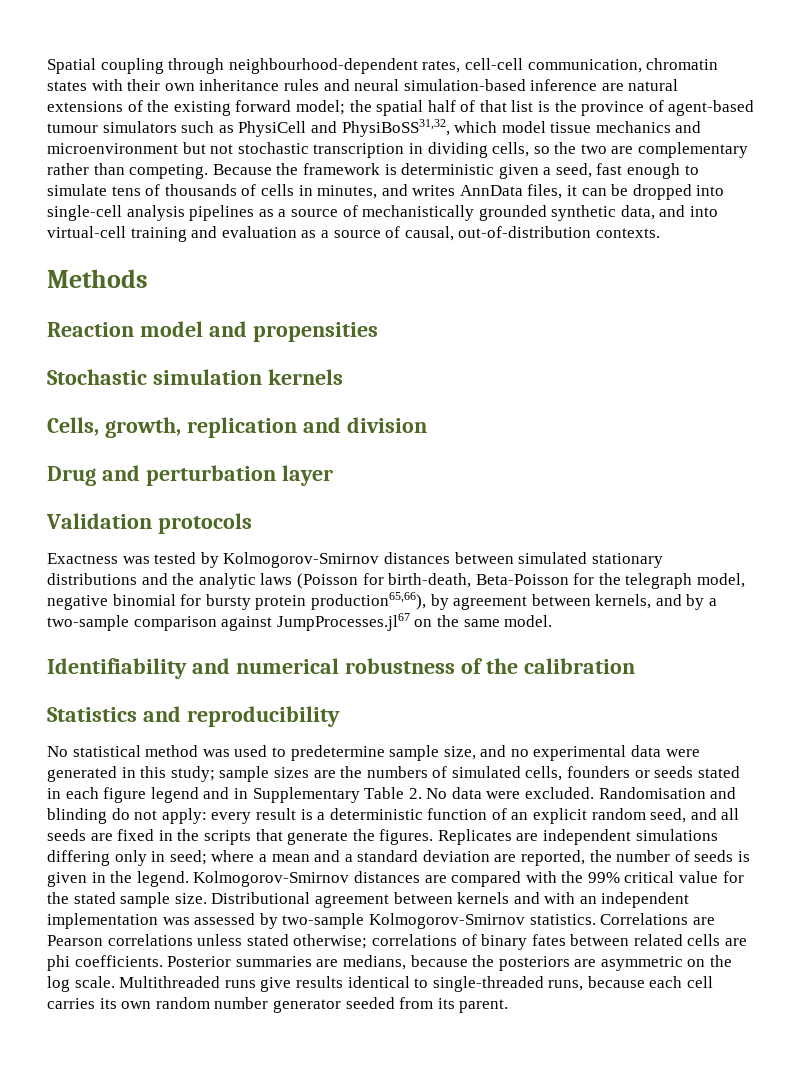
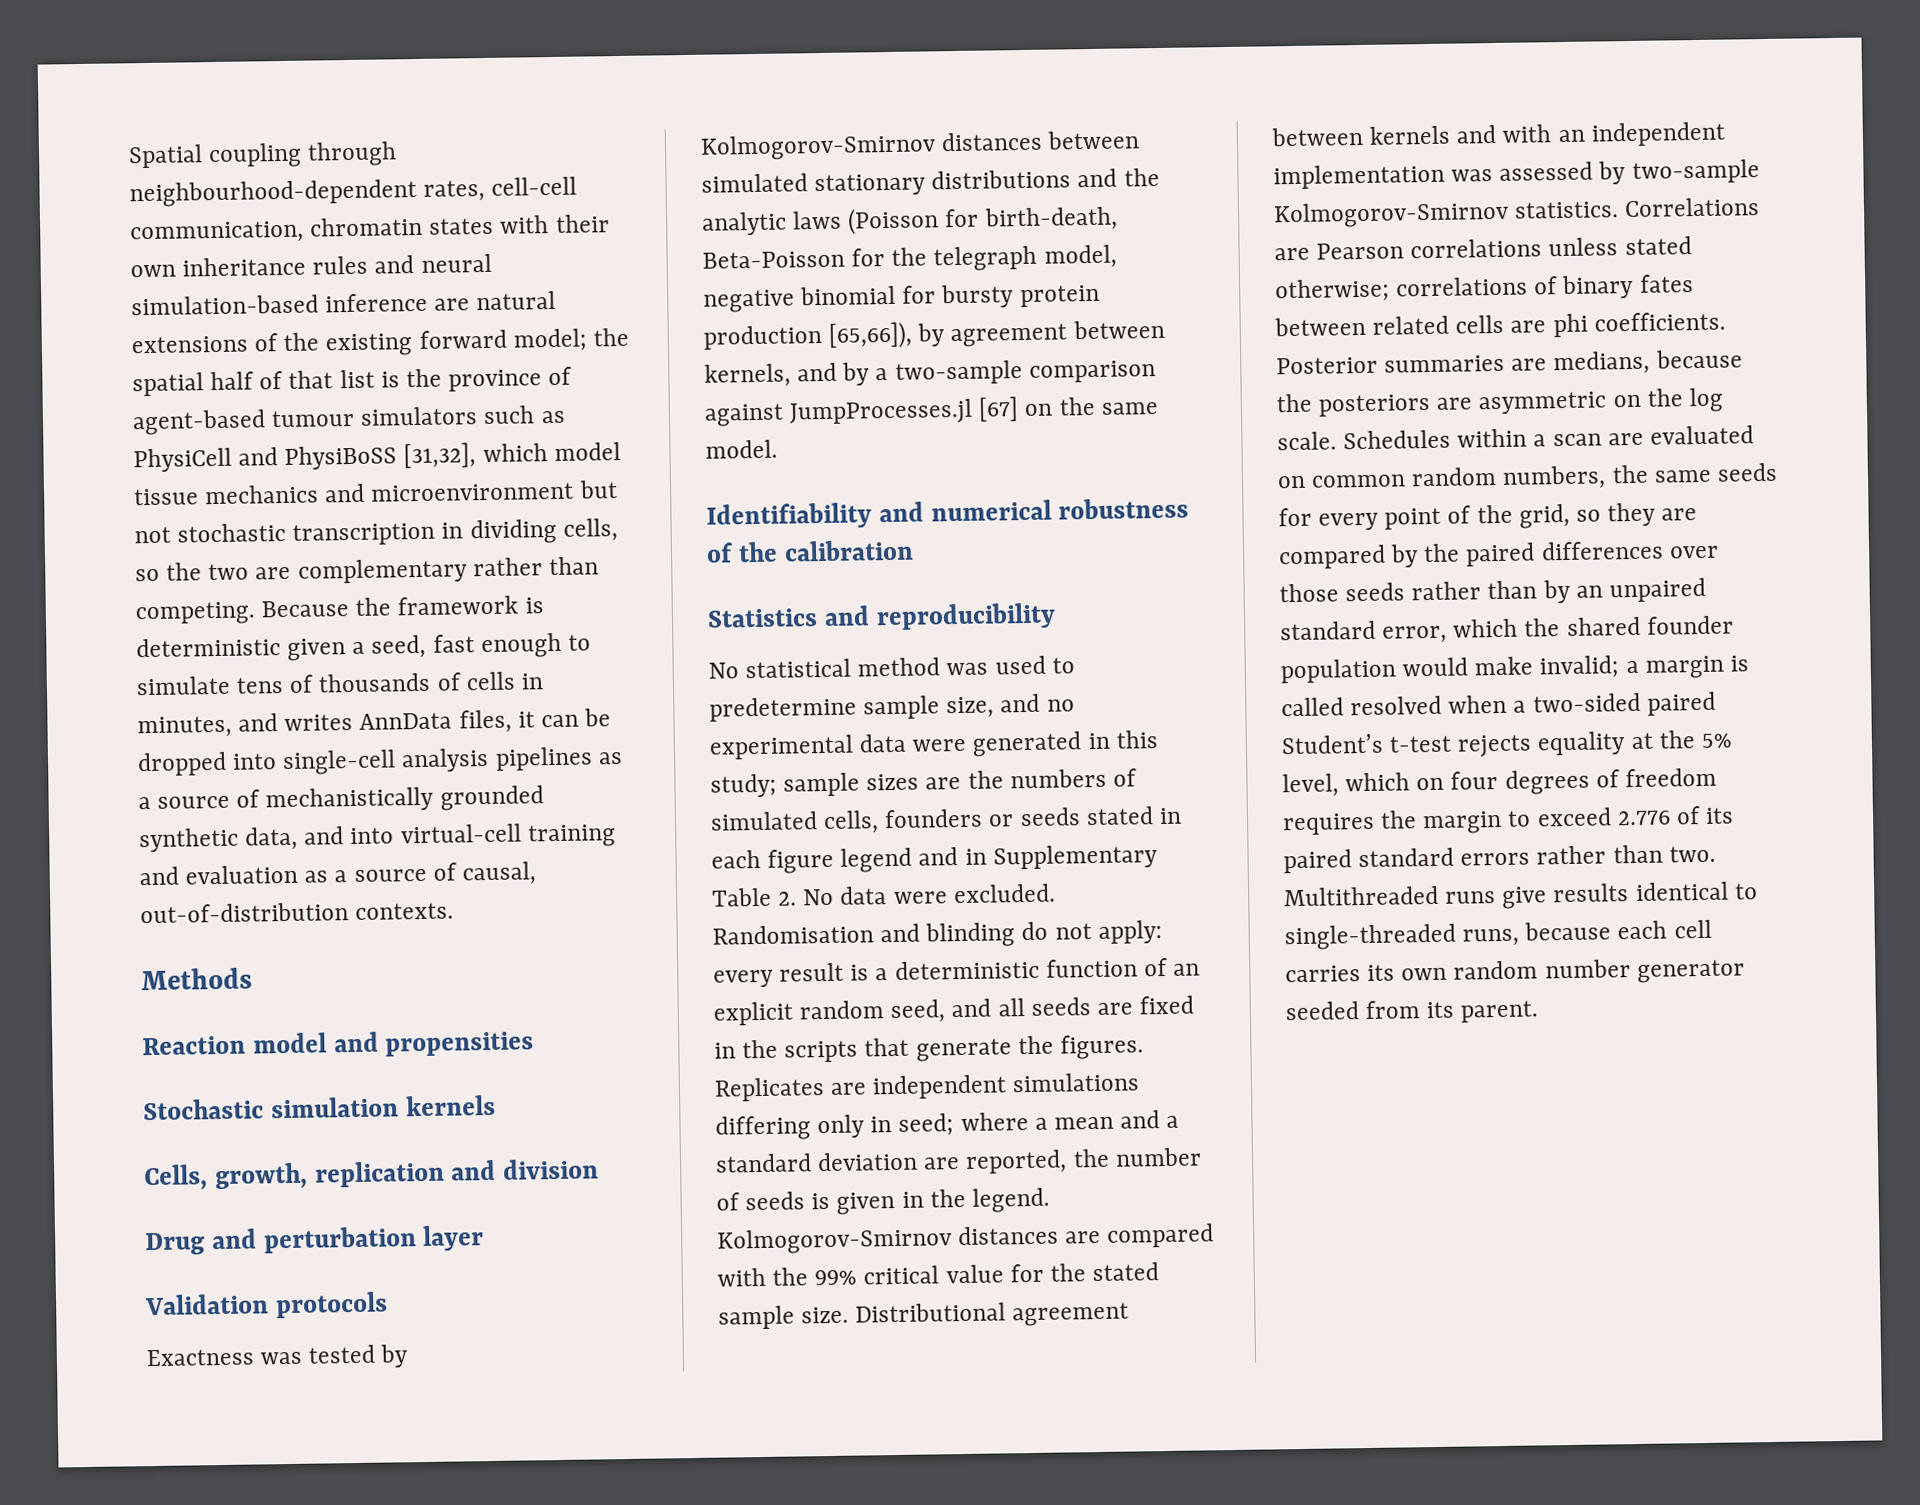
[341,119,450,137] PhysiBoSS31,32, -> [284,442,477,470] PhysiBoSS [31,32],
[310,592,426,610] production65,66), -> [703,321,913,350] production [65,66]),
[276,613,410,631] JumpProcesses.jl67 -> [789,396,1020,426] JumpProcesses.jl [67]
(115, 982) none -> [1343,425,1754,450] [1277,462,1778,490] [1278,502,1698,531] [1278,540,1719,570] [1279,577,1706,604] [1280,615,1734,644] [1280,655,1749,684] [1281,691,1716,717] [1281,730,1733,758] [1282,767,1717,798] [1282,806,1735,836] [1283,844,1716,874] Schedules within a scan are evaluated on common random numbers, the same seeds for every point of the grid, so they are compared by the paired differences over those seeds rather than by an unpaired standard error, which the shared founder population would make invalid; a margin is called resolved when a two-sided paired Student’s t-test rejects equality at the 5% level, which on four degrees of freedom requires the margin to exceed 2.776 of its paired standard errors rather than two.

